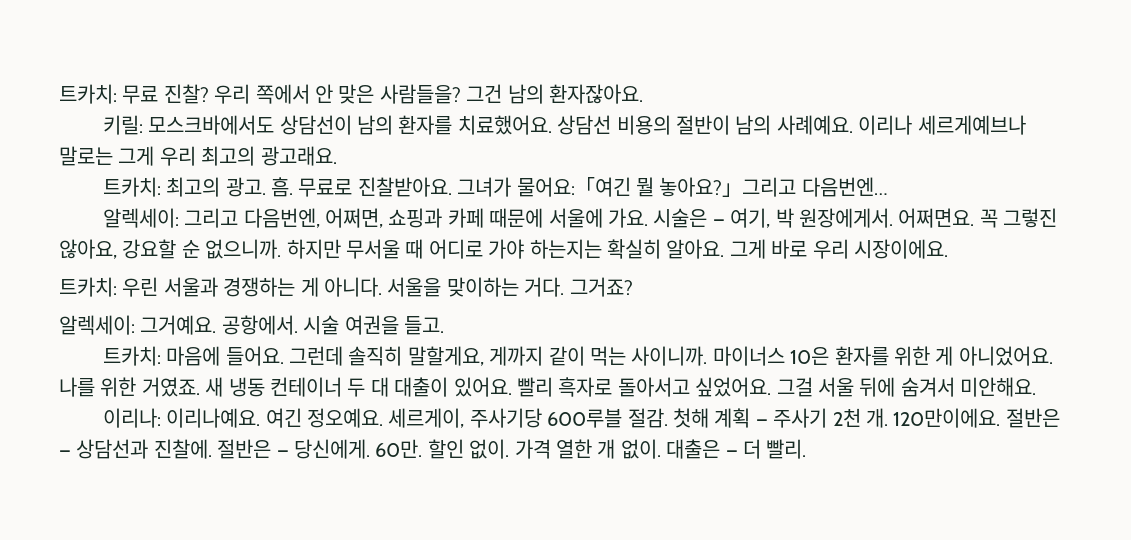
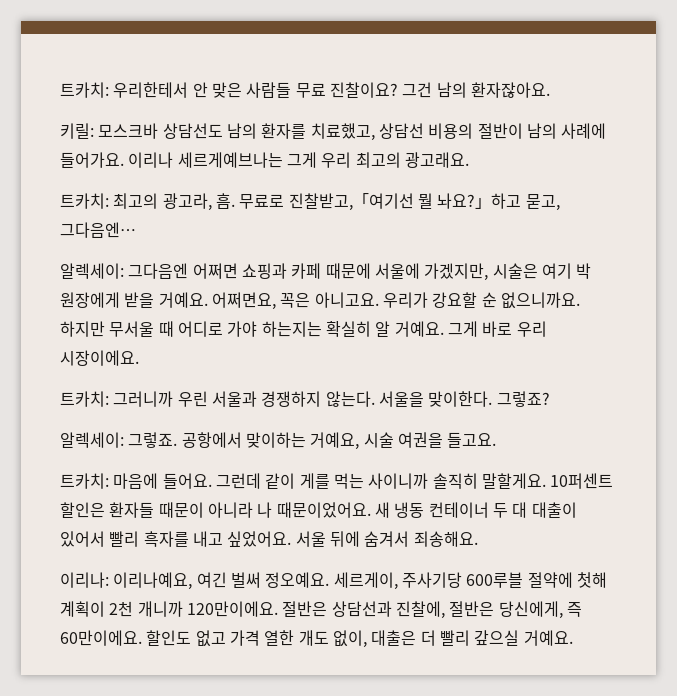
[59,84,461,104] 트카치: 무료 진찰? 우리 쪽에서 안 맞은 사람들을? -> [60,82,398,98] 트카치: 우리한테서 안 맞은 사람들 무료 진찰이요?
[148,115,352,135] 모스크바에서도 상담선이 -> [98,123,223,139] 모스크바 상담선도
[457,115,552,135] 치료했어요. -> [310,123,375,141] 치료했고,
[776,115,1026,135] [59,146,113,166] 사례예요. 이리나 세르게예브나 말로는 -> [561,123,607,139] [60,152,283,168] 사례에 들어가요. 이리나 세르게예브나는
[225,177,266,197] 광고. -> [162,193,212,211] 광고라,
[357,177,888,197] [102,208,1058,228] [59,239,117,259] 진찰받아요. 그녀가 물어요:「여긴 뭘 놓아요?」그리고 다음번엔… // 알렉세이: 그리고 다음번엔, 어쩌면, 쇼핑과 카페 때문에 서울에 가요. 시술은 — 여기, 박 원장에게서. 어쩌면요. 꼭 그렇진 않아요, -> [288,193,560,211] [60,222,136,238] [60,263,592,281] [60,292,428,310] 진찰받고,「여기선 뭘 놔요?」하고 묻고, 그다음엔… // 알렉세이: 그다음엔 어쩌면 쇼핑과 카페 때문에 서울에 가겠지만, 시술은 여기 박 원장에게 받을 거예요. 어쩌면요, 꼭은 아니고요. 우리가
[205,239,282,259] 없으니까. -> [500,292,580,309] 없으니까요.
[666,239,725,259] 알아요. -> [375,321,444,337] 알 거예요.
(117, 287) none -> [113,391,174,407] 그러니까
[223,277,633,297] [59,315,298,335] 경쟁하는 게 아니다. 서울을 맞이하는 거다. 그거죠? // 알렉세이: 그거예요. 공항에서. -> [261,391,550,407] [60,432,360,450] 경쟁하지 않는다. 서울을 맞이한다. 그렇죠? // 알렉세이: 그렇죠. 공항에서 맞이하는 거예요,
[404,316,444,335] 들고. -> [447,432,497,448] 들고요.
[348,346,1053,366] [59,377,200,397] 솔직히 말할게요, 게까지 같이 먹는 사이니까. 마이너스 10은 환자를 위한 게 아니었어요. 나를 위한 거였죠. -> [265,473,614,489] [60,502,371,518] 같이 게를 먹는 사이니까 솔직히 말할게요. 10퍼센트 할인은 환자들 때문이 아니라 나 때문이었어요.
[453,377,813,397] 있어요. 빨리 흑자로 돌아서고 싶었어요. 그걸 -> [60,531,292,547] 있어서 빨리 흑자를 내고 싶었어요.
[960,377,1037,397] 미안해요. -> [413,531,478,547] 죄송해요.
[166,408,302,428] 이리나예요. 여긴 -> [113,572,261,590] 이리나예요, 여긴 벌써
[627,408,1060,428] [59,439,807,459] 절감. 첫해 계획 — 주사기 2천 개. 120만이에요. 절반은 — 상담선과 진찰에. 절반은 — 당신에게. 60만. 할인 없이. 가격 열한 개 없이. 대출은 — 더 빨리. -> [527,572,607,588] [60,601,582,619] [60,630,573,648] 절약에 첫해 계획이 2천 개니까 120만이에요. 절반은 상담선과 진찰에, 절반은 당신에게, 즉 60만이에요. 할인도 없고 가격 열한 개도 없이, 대출은 더 빨리 갚으실 거예요.

